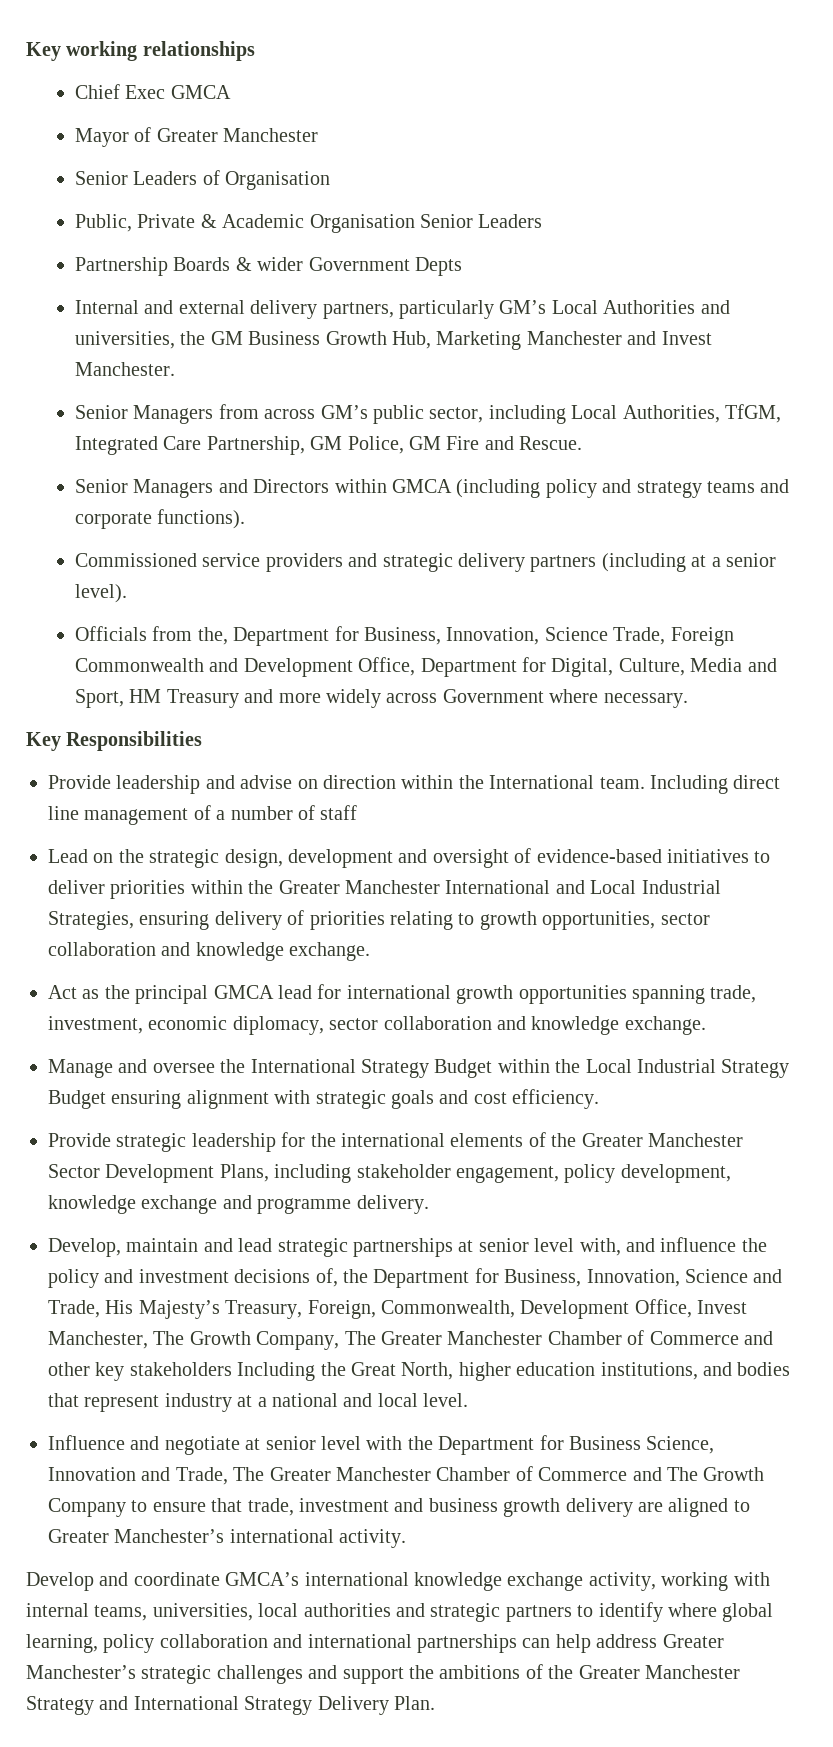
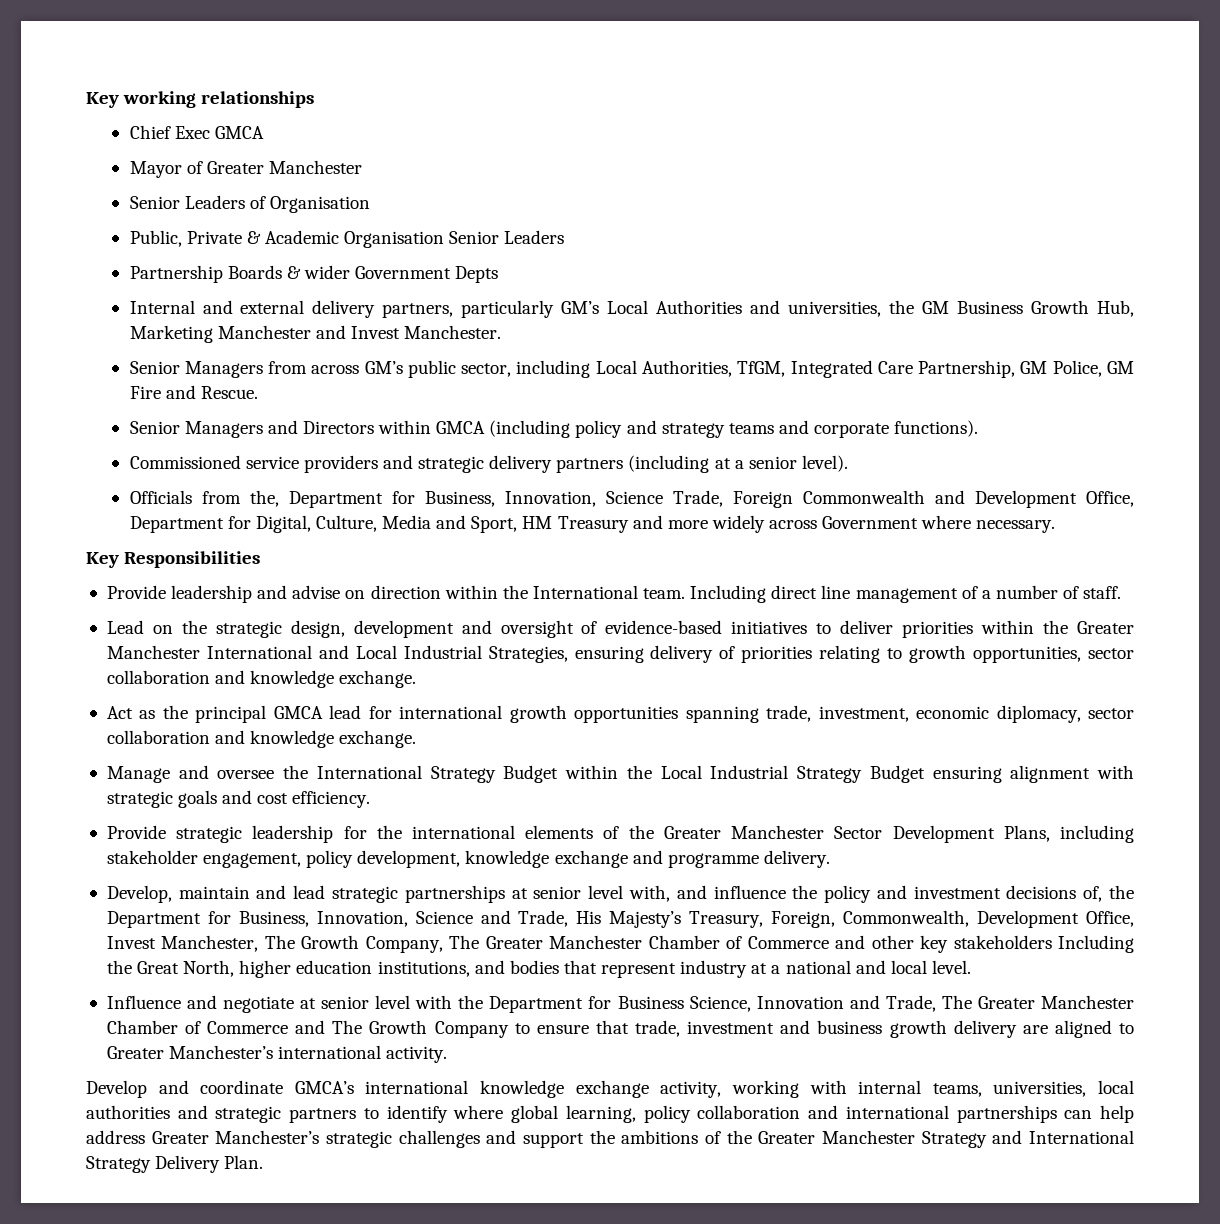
[320,805,358,820] staff -> [1083,586,1122,599] staff.

